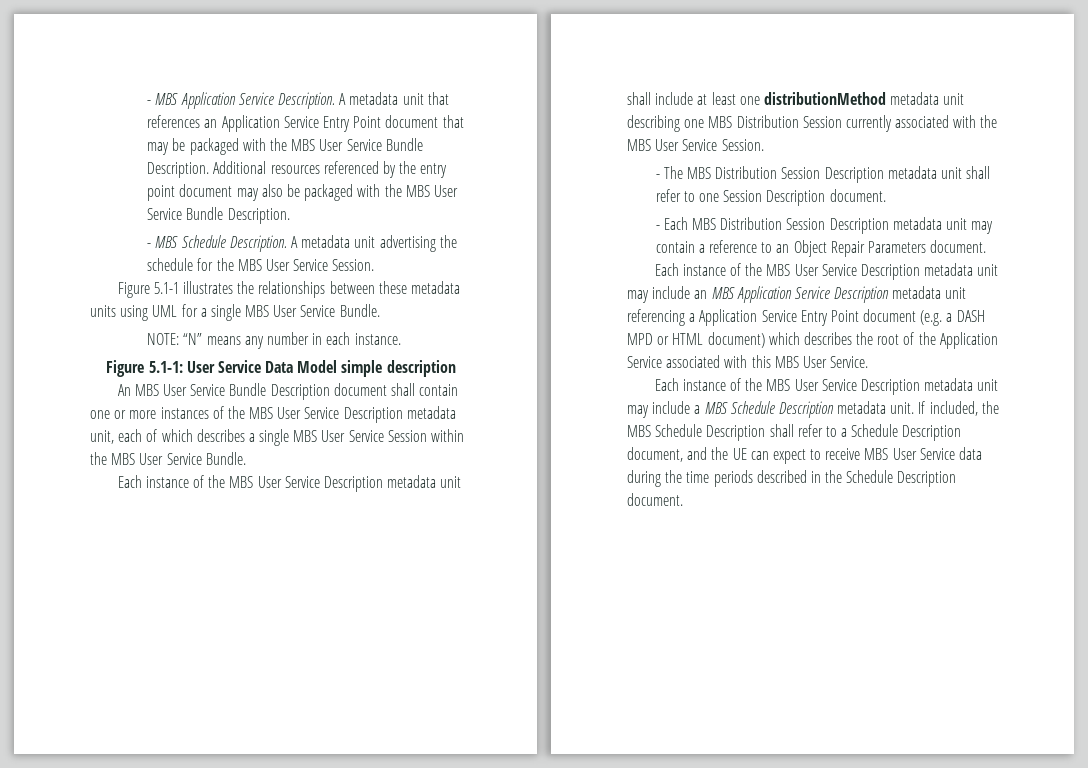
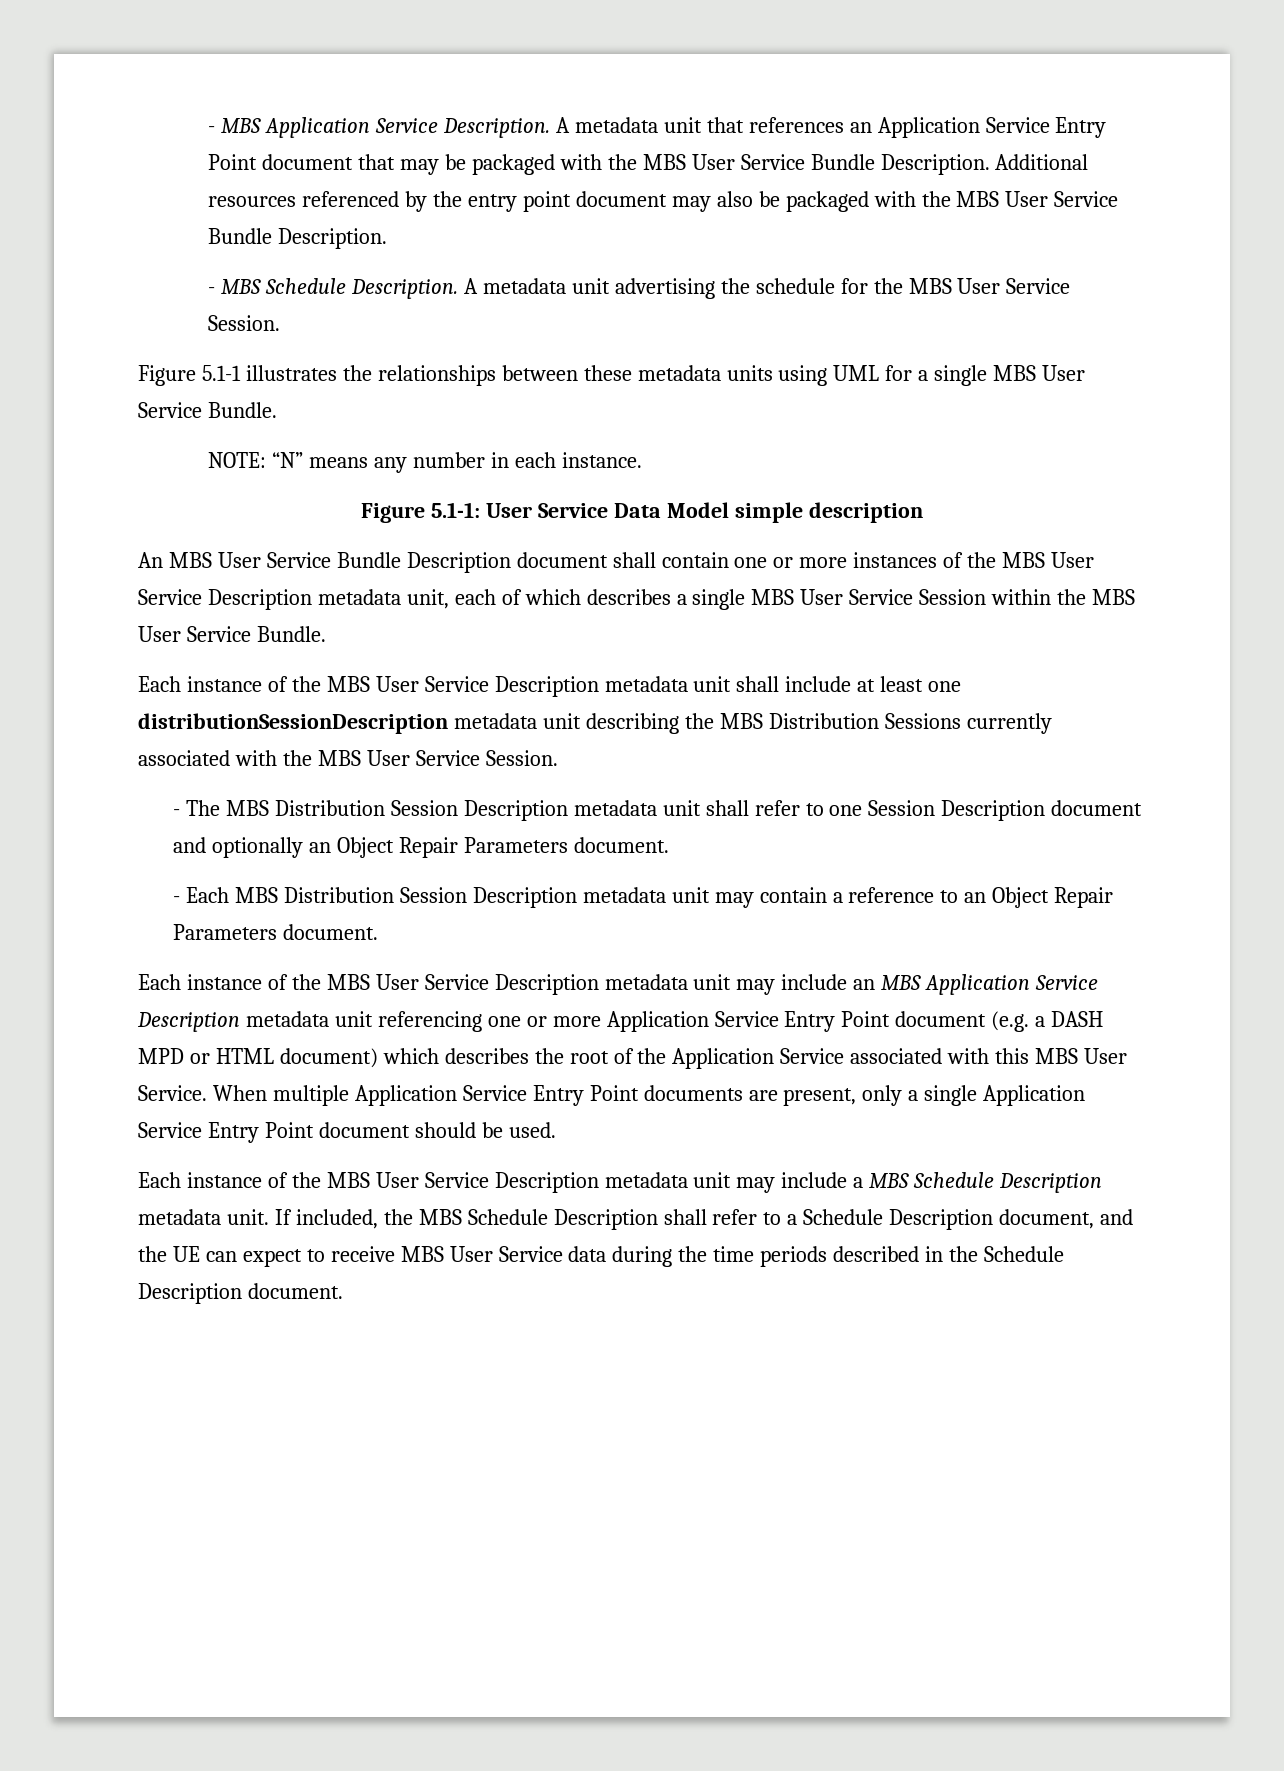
[763,92,886,105] distributionMethod -> [138,713,448,734] distributionSessionDescription
[684,115,842,128] one MBS Distribution Session -> [684,713,961,729] the MBS Distribution Sessions
(826, 198) none -> [1051,800,1143,816] [173,837,568,858] document and optionally an Object Repair Parameters
[689,313,696,322] a -> [487,1016,601,1027] one or more
(869, 362) none -> [212,1085,1086,1106] [138,1122,556,1143] When multiple Application Service Entry Point documents are present, only a single Application Service Entry Point document should be used.

